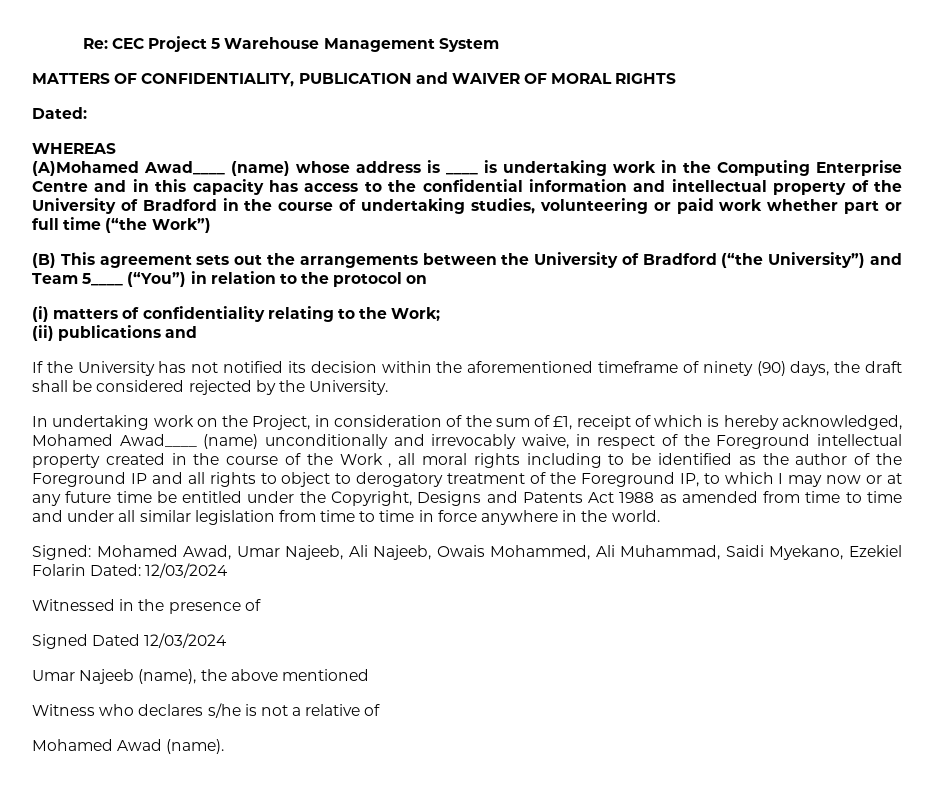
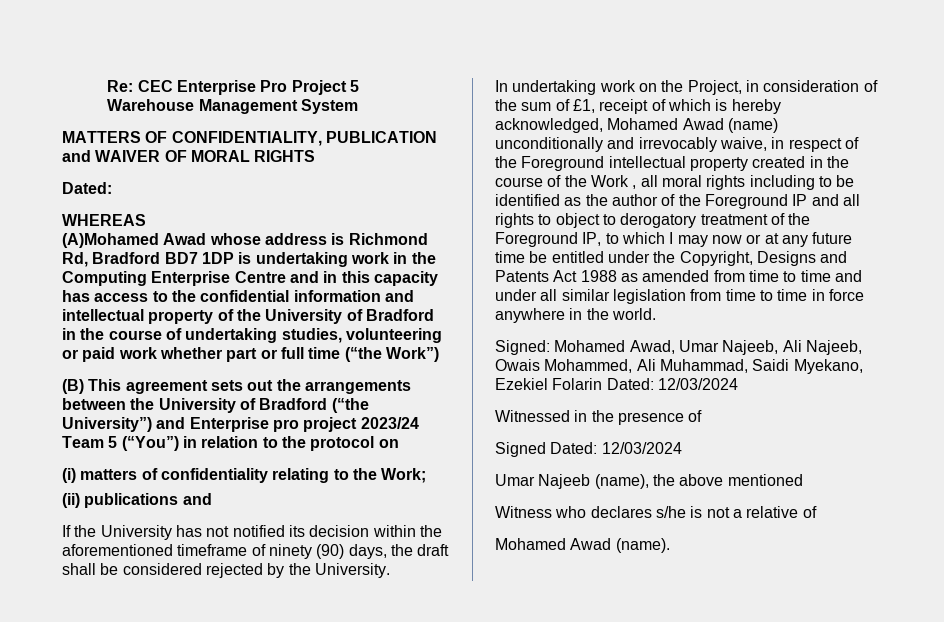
(144, 43) none -> [176,80,288,95] Enterprise Pro
[144,161,290,176] Awad____ (name) -> [163,233,207,245] Awad
[446,173,478,175] ____ -> [348,233,428,245] [62,252,234,267] Richmond Rd, Bradford BD7 1DP
[32,273,124,286] Team 5____ -> [189,417,419,432] [62,436,118,448] Enterprise pro project 2023/24 Team 5
[119,434,197,447] Awad____ -> [682,118,724,130] Awad
[92,634,141,646] Dated -> [550,442,598,454] Dated:

